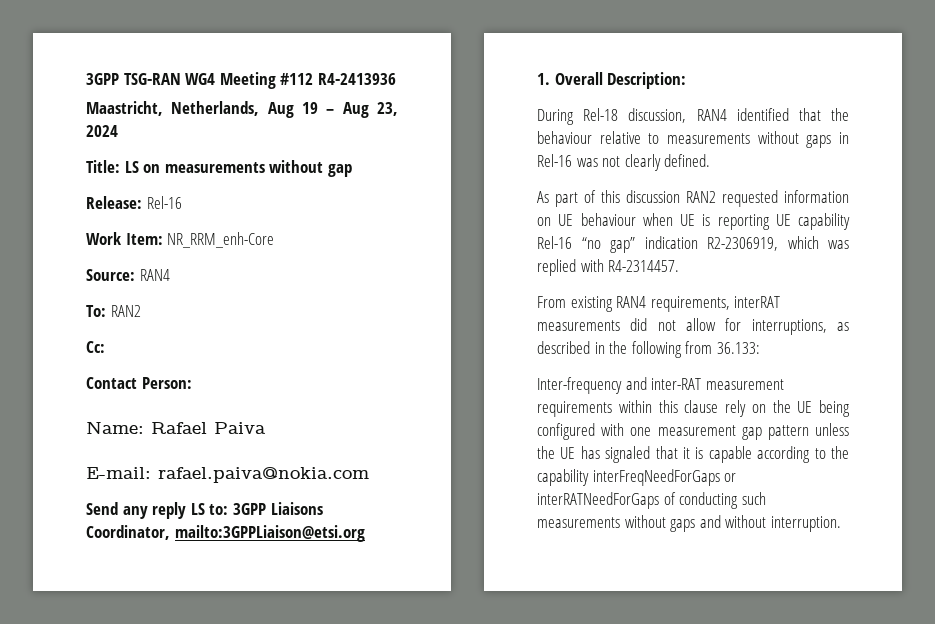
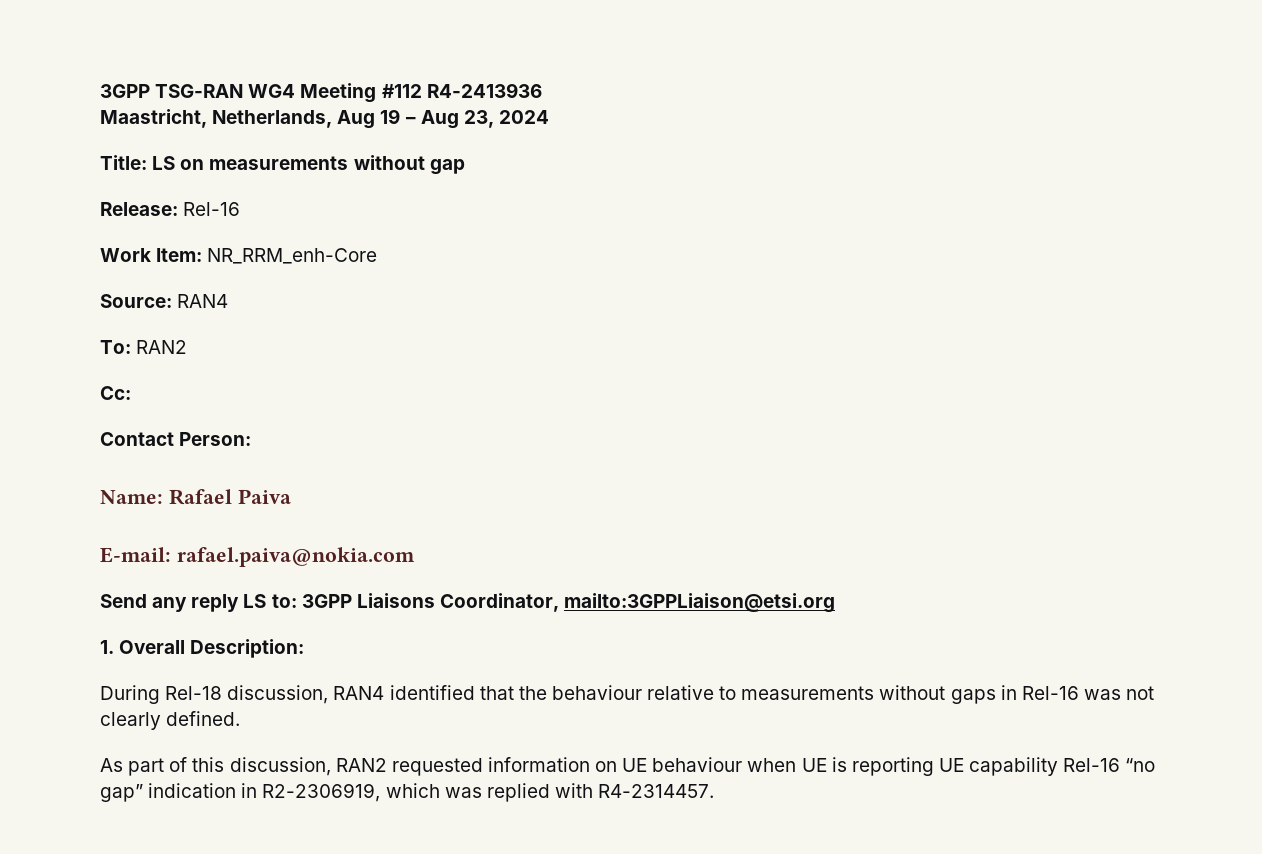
[626,190,680,203] discussion -> [229,757,331,776] discussion,
(698, 242) none -> [241,783,258,798] in
[537,296,781,312] [537,318,849,335] [537,341,760,358] [537,377,784,394] [537,400,850,417] [537,423,849,440] [537,446,849,463] [537,469,737,486] [537,492,766,509] [537,515,841,532] // From existing RAN4 requirements, interRAT measurements did not allow for interruptions, as described in the following from 36.133: // Inter-frequency and inter-RAT measurement requirements within this clause rely on the UE being configured with one measurement gap pattern unless the UE has signaled that it is capable according to the capability interFreqNeedForGaps or interRATNeedForGaps of conducting such measurements without gaps and without interruption. -> (715, 791) none

